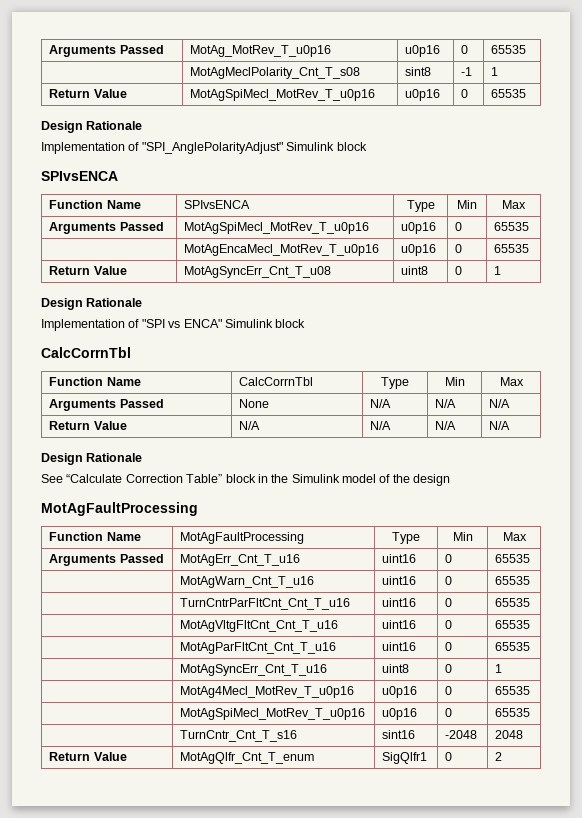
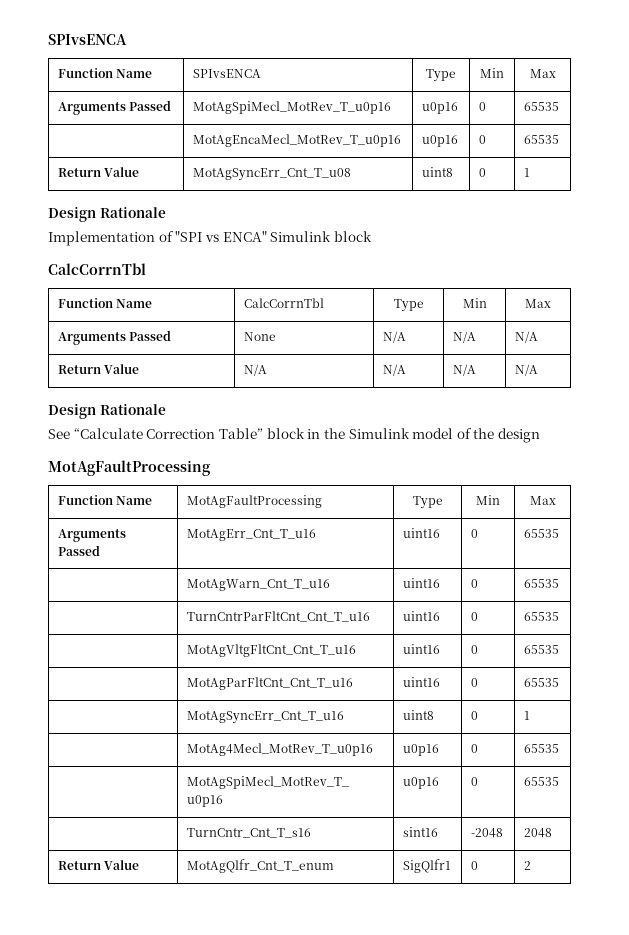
[49,45,164,57] [190,45,332,57] [405,45,441,57] [461,45,469,54] [491,45,527,54] [190,67,361,79] [405,67,432,76] [461,67,473,76] [491,67,499,76] [49,89,127,98] [190,89,376,101] [405,89,441,101] [461,89,469,98] [491,89,527,98] [41,121,143,133] [41,142,367,154] Arguments Passed | MotAg_MotRev_T_u0p16 | u0p16 | 0 | 65535 // | MotAgMeclPolarity_Cnt_T_s08 | sint8 | -1 | 1 // Return Value | MotAgSpiMecl_MotRev_T_u0p16 | u0p16 | 0 | 65535 // Design Rationale // Implementation of "SPI_AnglePolarityAdjust" Simulink block // -> (48, 39) none

